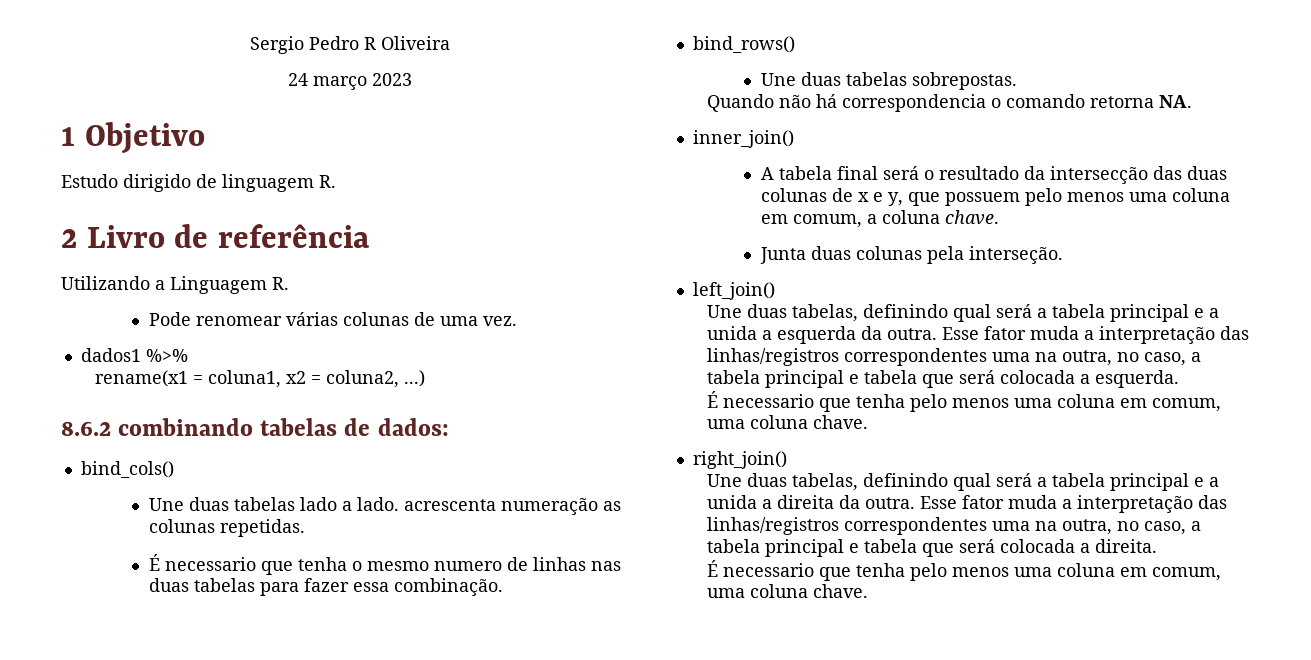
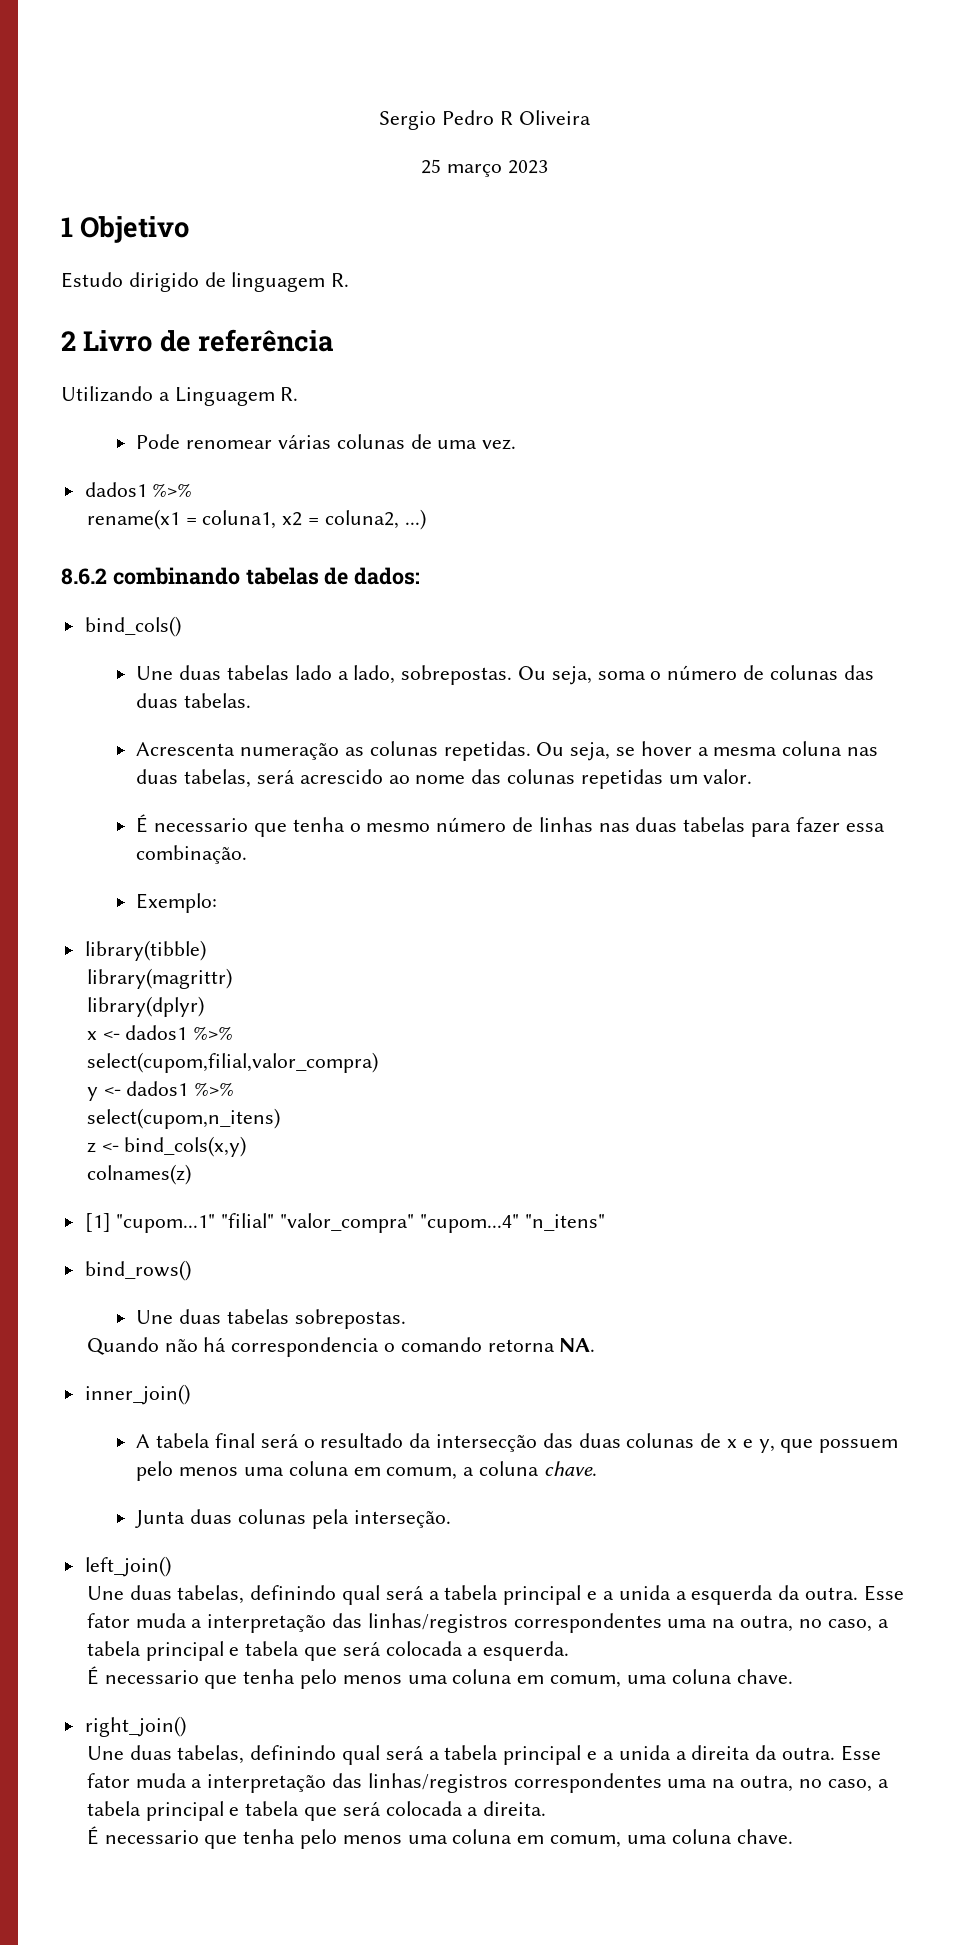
[287,73,308,86] 24 -> [421,159,442,174] 25
[356,497,621,515] [148,519,305,537] lado. acrescenta numeração as colunas repetidas. -> [353,665,874,685] [136,693,252,708] [136,741,878,761] [136,769,753,789] lado, sobrepostas. Ou seja, soma o número de colunas das duas tabelas. // Acrescenta numeração as colunas repetidas. Ou seja, se hover a mesma coluna nas duas tabelas, será acrescido ao nome das colunas repetidas um valor.
[433,561,502,571] numero -> [436,817,507,832] número
(503, 587) none -> [136,893,218,913] [84,940,206,961] [86,968,232,989] [86,996,204,1017] [86,1025,234,1040] [86,1052,378,1073] [86,1081,235,1101] [86,1108,280,1129] [86,1136,247,1157] [86,1164,191,1185] [84,1213,605,1233] // Exemplo: // library(tibble) // library(magrittr) // library(dplyr) // x <- dados1 %>% // select(cupom,filial,valor_compra) // y <- dados1 %>% // select(cupom,n_itens) // z <- bind_cols(x,y) // colnames(z) // [1] "cupom...1" "filial" "valor_compra" "cupom...4" "n_itens"

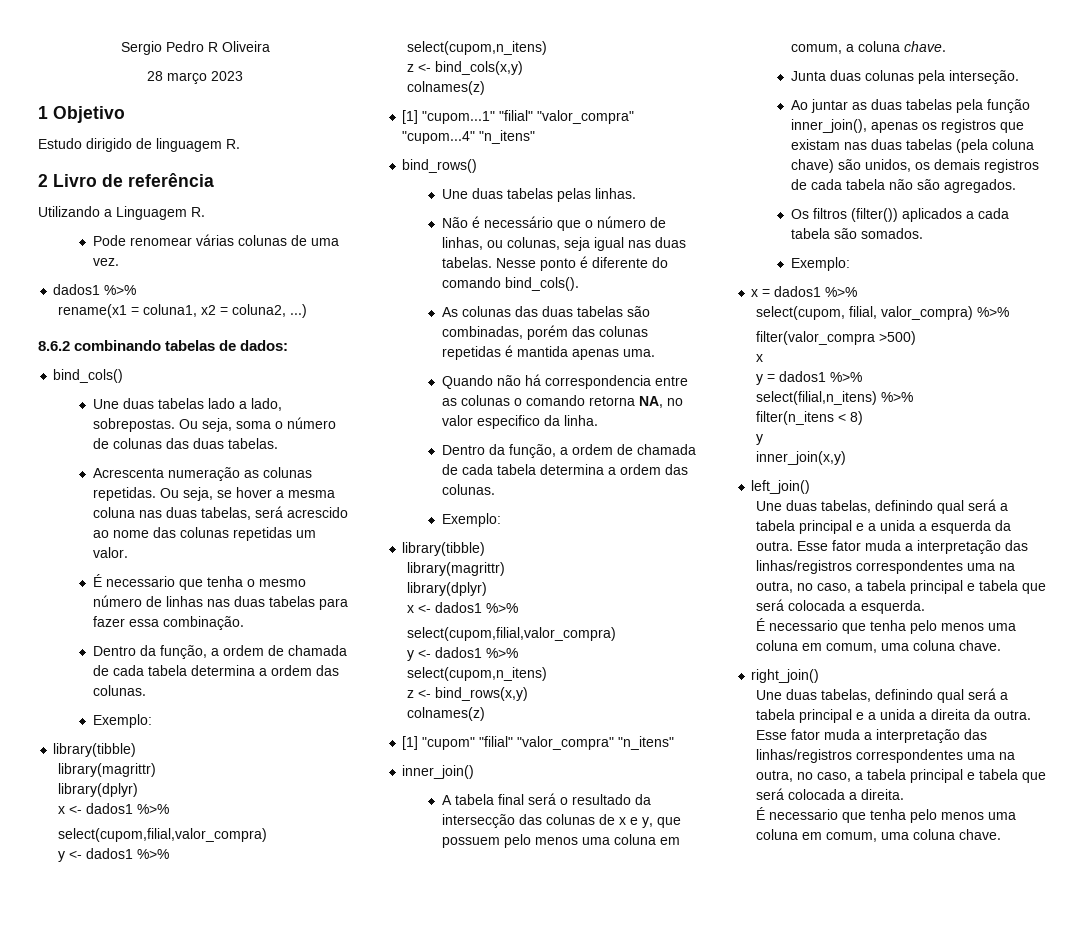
[421,159,442,174] 25 -> [147,71,163,81] 28
(248, 854) none -> [92,645,347,659] [92,665,339,676] [92,685,146,696] // Dentro da função, a ordem de chamada de cada tabela determina a ordem das colunas.
[294,1309,406,1329] [86,1337,596,1357] sobrepostas. // Quando não há correspondencia o comando retorna NA. -> [556,188,636,202] [441,216,666,231] [441,237,686,251] [441,256,668,271] [441,277,579,291] [441,306,650,317] [441,325,648,340] [441,345,655,360] [441,374,688,389] [441,395,683,408] [441,415,598,429] [441,444,696,458] [441,464,688,475] [441,484,495,495] [441,513,501,527] [402,542,486,556] [406,562,505,576] [406,582,487,596] [406,602,518,613] [406,627,616,641] [406,647,518,661] [406,667,547,681] [406,687,528,701] [406,707,485,721] [402,736,675,750] pelas linhas. // Não é necessário que o número de linhas, ou colunas, seja igual nas duas tabelas. Nesse ponto é diferente do comando bind_cols(). // As colunas das duas tabelas são combinadas, porém das colunas repetidas é mantida apenas uma. // Quando não há correspondencia entre as colunas o comando retorna NA, no valor especifico da linha. // Dentro da função, a ordem de chamada de cada tabela determina a ordem das colunas. // Exemplo: // library(tibble) // library(magrittr) // library(dplyr) // x <- dados1 %>% // select(cupom,filial,valor_compra) // y <- dados1 %>% // select(cupom,n_itens) // z <- bind_rows(x,y) // colnames(z) // [1] "cupom" "filial" "valor_compra" "n_itens"
[578,1433,621,1448] duas -> (542, 819) none
(451, 1519) none -> [790,99,1030,113] [790,119,1024,133] [790,139,1034,153] [790,159,1039,173] [790,179,1016,193] [790,208,1009,222] [790,228,923,239] [790,257,850,271] [751,286,858,297] [755,306,1009,320] [755,331,916,345] [755,354,763,362] [755,371,862,385] [755,391,913,405] [755,411,863,425] [755,434,763,445] [755,451,846,465] // Ao juntar as duas tabelas pela função inner_join(), apenas os registros que existam nas duas tabelas (pela coluna chave) são unidos, os demais registros de cada tabela não são agregados. // Os filtros (filter()) aplicados a cada tabela são somados. // Exemplo: // x = dados1 %>% // select(cupom, filial, valor_compra) %>% // filter(valor_compra >500) // x // y = dados1 %>% // select(filial,n_itens) %>% // filter(n_itens < 8) // y // inner_join(x,y)

